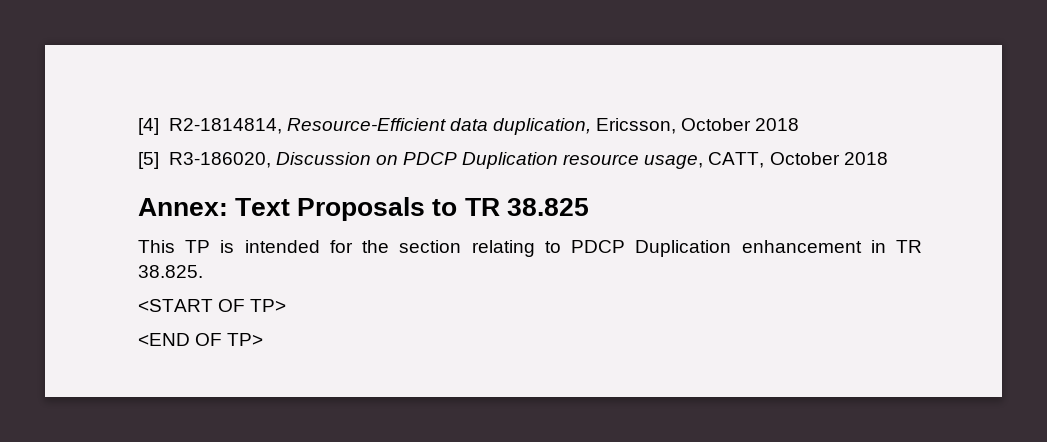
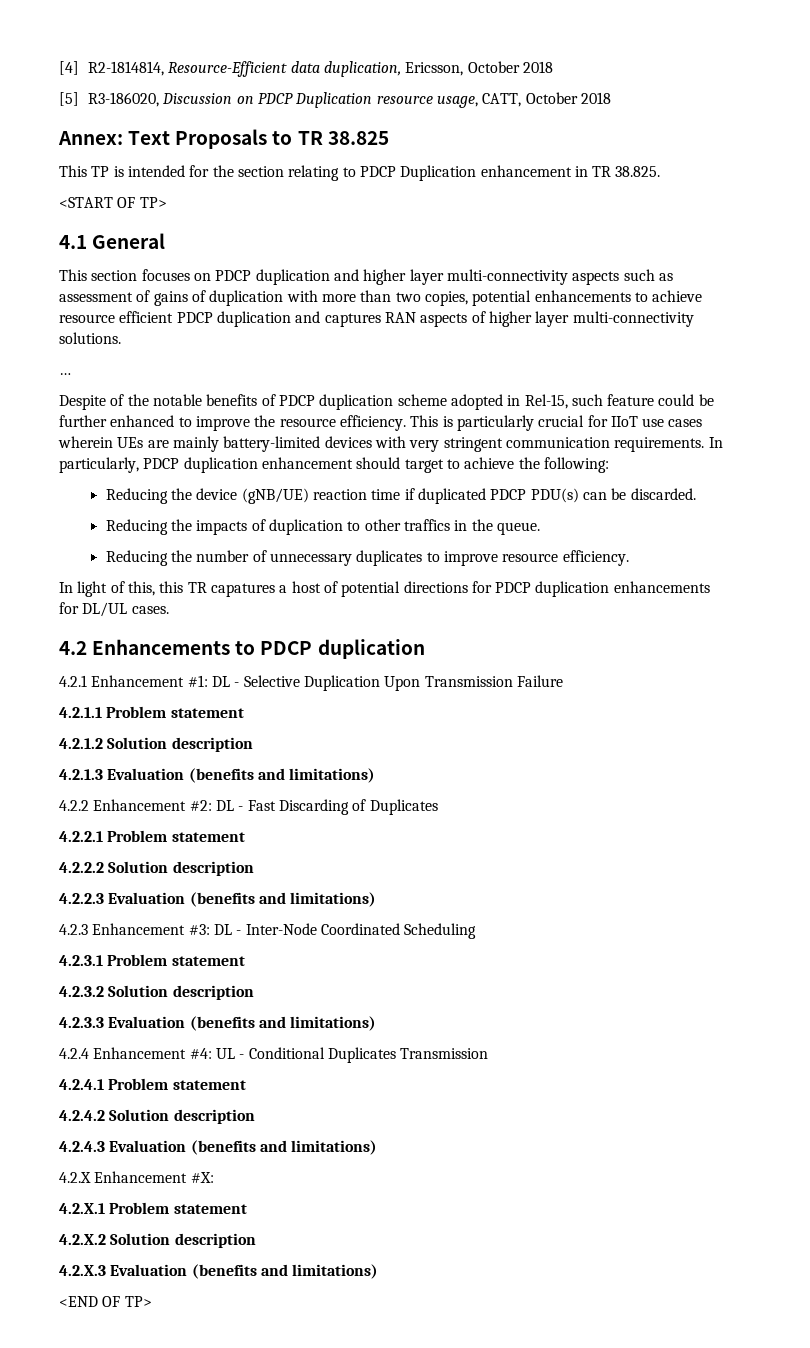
(287, 305) none -> [59,233,166,249] [59,269,673,285] [59,290,703,306] [59,311,694,327] [59,332,121,344] [59,373,71,375] [59,394,714,410] [59,415,703,431] [58,436,723,452] [59,457,609,473] [105,488,696,504] [105,519,540,535] [105,550,629,566] [59,581,710,597] [59,602,169,617] [59,639,425,659] [59,675,563,691] [59,706,244,718] [59,737,253,752] [59,768,376,783] [59,799,438,815] [59,830,245,842] [59,861,254,876] [59,892,377,907] [59,923,477,939] [59,954,245,966] [59,985,254,1000] [59,1016,377,1031] [59,1047,489,1063] [59,1078,246,1090] [59,1109,255,1124] [59,1140,378,1155] [59,1171,214,1183] [59,1202,247,1214] [59,1233,256,1248] [59,1264,379,1279] // 4.1 General // This section focuses on PDCP duplication and higher layer multi-connectivity aspects such as assessment of gains of duplication with more than two copies, potential enhancements to achieve resource efficient PDCP duplication and captures RAN aspects of higher layer multi-connectivity solutions. // … // Despite of the notable benefits of PDCP duplication scheme adopted in Rel-15, such feature could be further enhanced to improve the resource efficiency. This is particularly crucial for IIoT use cases wherein UEs are mainly battery-limited devices with very stringent communication requirements. In particularly, PDCP duplication enhancement should target to achieve the following: // Reducing the device (gNB/UE) reaction time if duplicated PDCP PDU(s) can be discarded. // Reducing the impacts of duplication to other traffics in the queue. // Reducing the number of unnecessary duplicates to improve resource efficiency. // In light of this, this TR capatures a host of potential directions for PDCP duplication enhancements for DL/UL cases. // 4.2 Enhancements to PDCP duplication // 4.2.1 Enhancement #1: DL - Selective Duplication Upon Transmission Failure // 4.2.1.1 Problem statement // 4.2.1.2 Solution description // 4.2.1.3 Evaluation (benefits and limitations) // 4.2.2 Enhancement #2: DL - Fast Discarding of Duplicates // 4.2.2.1 Problem statement // 4.2.2.2 Solution description // 4.2.2.3 Evaluation (benefits and limitations) // 4.2.3 Enhancement #3: DL - Inter-Node Coordinated Scheduling // 4.2.3.1 Problem statement // 4.2.3.2 Solution description // 4.2.3.3 Evaluation (benefits and limitations) // 4.2.4 Enhancement #4: UL - Conditional Duplicates Transmission // 4.2.4.1 Problem statement // 4.2.4.2 Solution description // 4.2.4.3 Evaluation (benefits and limitations) // 4.2.X Enhancement #X: // 4.2.X.1 Problem statement // 4.2.X.2 Solution description // 4.2.X.3 Evaluation (benefits and limitations)

